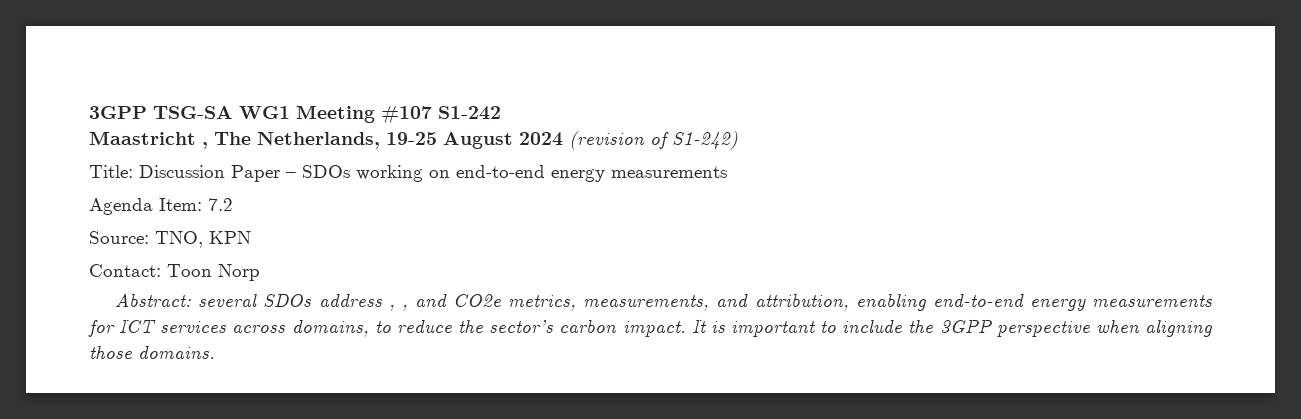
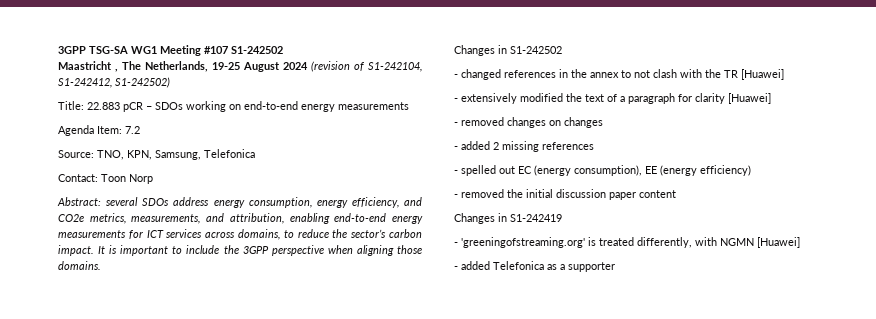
[438,106,501,120] S1-242 -> [231,46,283,54] S1-242502
[672,131,738,150] S1-242) -> [368,62,422,72] [58,77,170,88] S1-242104, S1-242412, S1-242502)
[139,165,280,182] Discussion Paper -> [87,102,143,112] 22.883 pCR
[209,231,251,244] KPN -> [127,149,255,160] KPN, Samsung, Telefonica
[388,305,408,311] , , -> [213,197,399,208] energy consumption, energy efficiency,
(215, 352) none -> [454,45,562,56] [454,69,784,80] [454,93,771,104] [454,117,603,128] [454,141,594,152] [454,165,751,176] [454,189,676,200] [454,213,562,224] [454,237,800,248] [454,261,615,272] // Changes in S1-242502 // - changed references in the annex to not clash with the TR [Huawei] // - extensively modified the text of a paragraph for clarity [Huawei] // - removed changes on changes // - added 2 missing references // - spelled out EC (energy consumption), EE (energy efficiency) // - removed the initial discussion paper content // Changes in S1-242419 // - 'greeningofstreaming.org' is treated differently, with NGMN [Huawei] // - added Telefonica as a supporter

